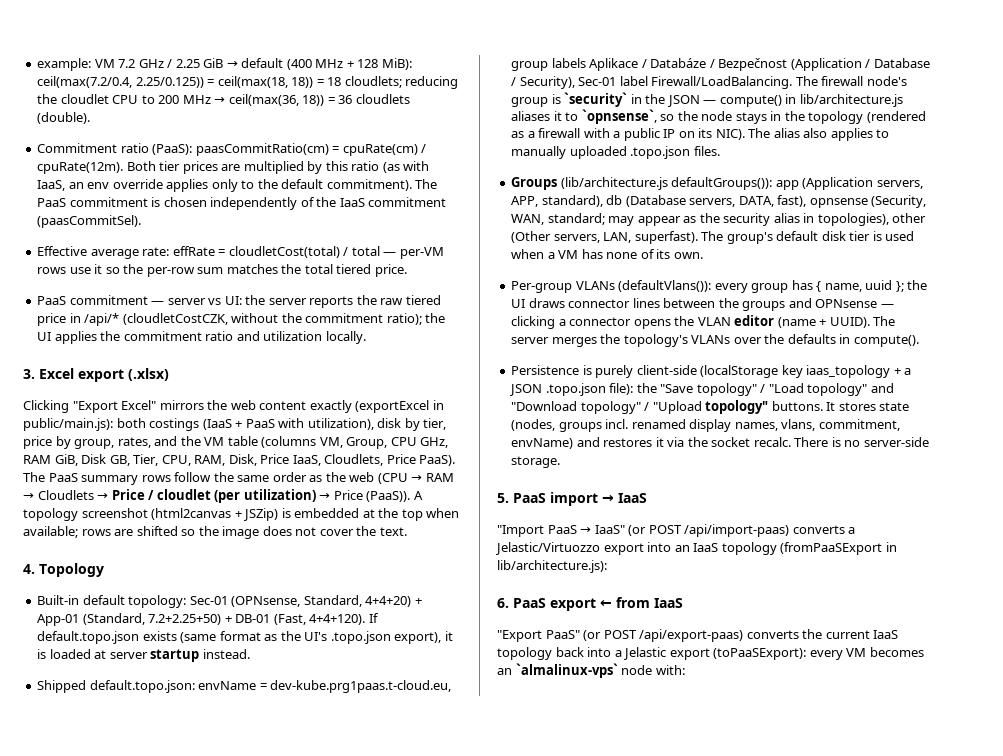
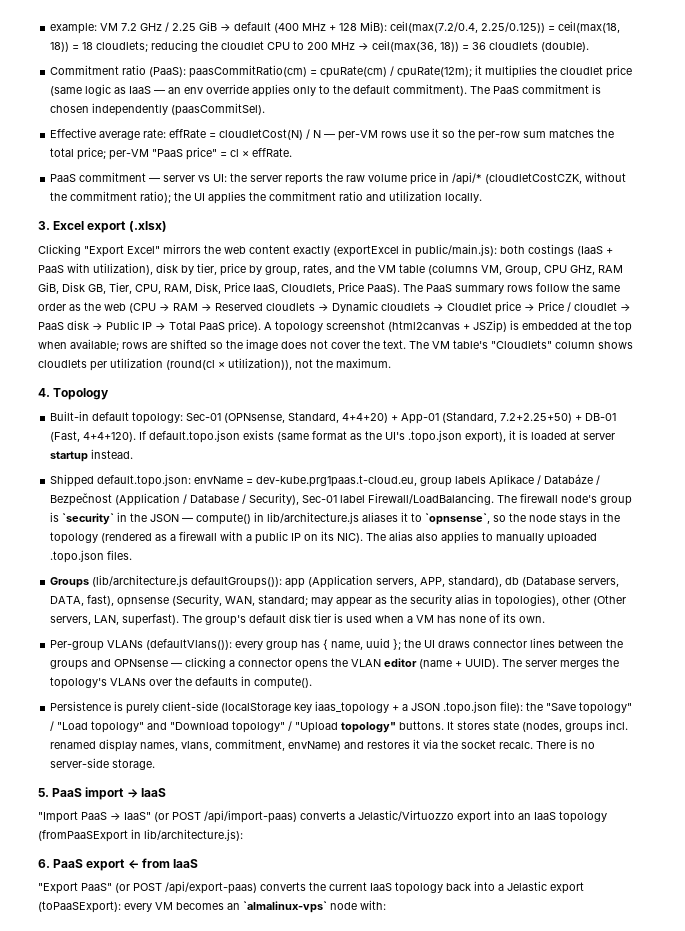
[37,161,430,174] [37,180,66,191] cpuRate(12m). Both tier prices are multiplied by this ratio (as with IaaS, -> [397,65,633,78] [50,84,166,96] cpuRate(12m); it multiplies the cloudlet price (same logic as IaaS —
[300,197,447,207] of the IaaS commitment -> (169, 109) none
[228,246,380,258] cloudletCost(total) / total -> [219,129,322,140] cloudletCost(N) / N
[336,264,407,277] tiered price. -> [77,147,293,160] price; per-VM "PaaS price" = cl × effRate.
[405,295,441,305] tiered -> [368,174,408,182] volume
[37,489,411,503] Cloudlets → Price / cloudlet (per utilization) → Price (PaaS)). -> [215,301,631,314] [38,320,261,333] Reserved cloudlets → Dynamic cloudlets → Cloudlet price → Price / cloudlet → PaaS disk → Public IP → Total PaaS price).
(407, 531) none -> [409,340,633,349] [38,358,391,371] The VM table's "Cloudlets" column shows cloudlets per utilization (round(cl × utilization)), not the maximum.

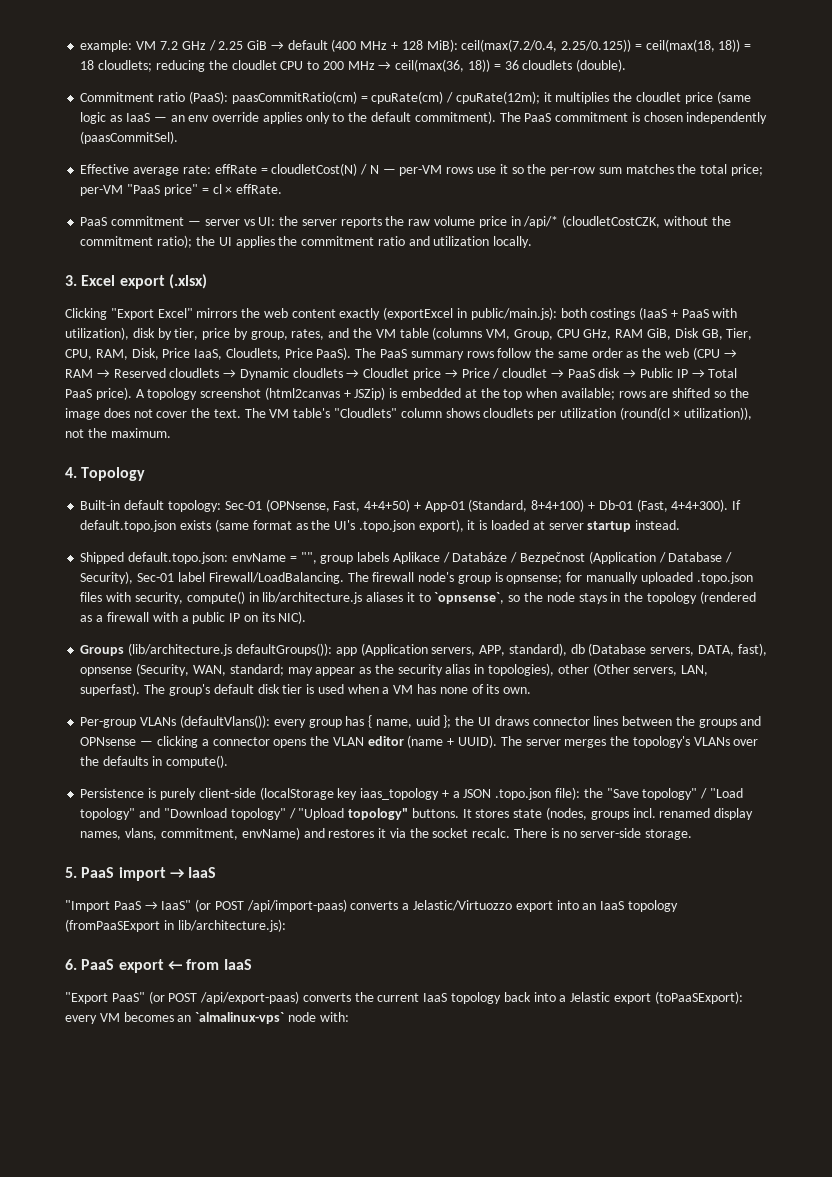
[288,412,389,423] Standard, 4+4+20) -> [333,499,411,512] Fast, 4+4+50)
[500,413,617,423] [50,431,137,442] 7.2+2.25+50) + DB-01 (Fast, 4+4+120). -> [531,499,729,512] 8+4+100) + Db-01 (Fast, 4+4+300).
[256,475,418,487] dev-kube.prg1paas.t-cloud.eu, -> [300,552,317,564] "",
[62,512,194,525] `security` in the JSON — -> [506,572,753,584] [80,592,183,604] opnsense; for manually uploaded .topo.json files with security,
[366,531,598,544] [50,550,133,563] The alias also applies to manually uploaded .topo.json files. -> (307, 617) none

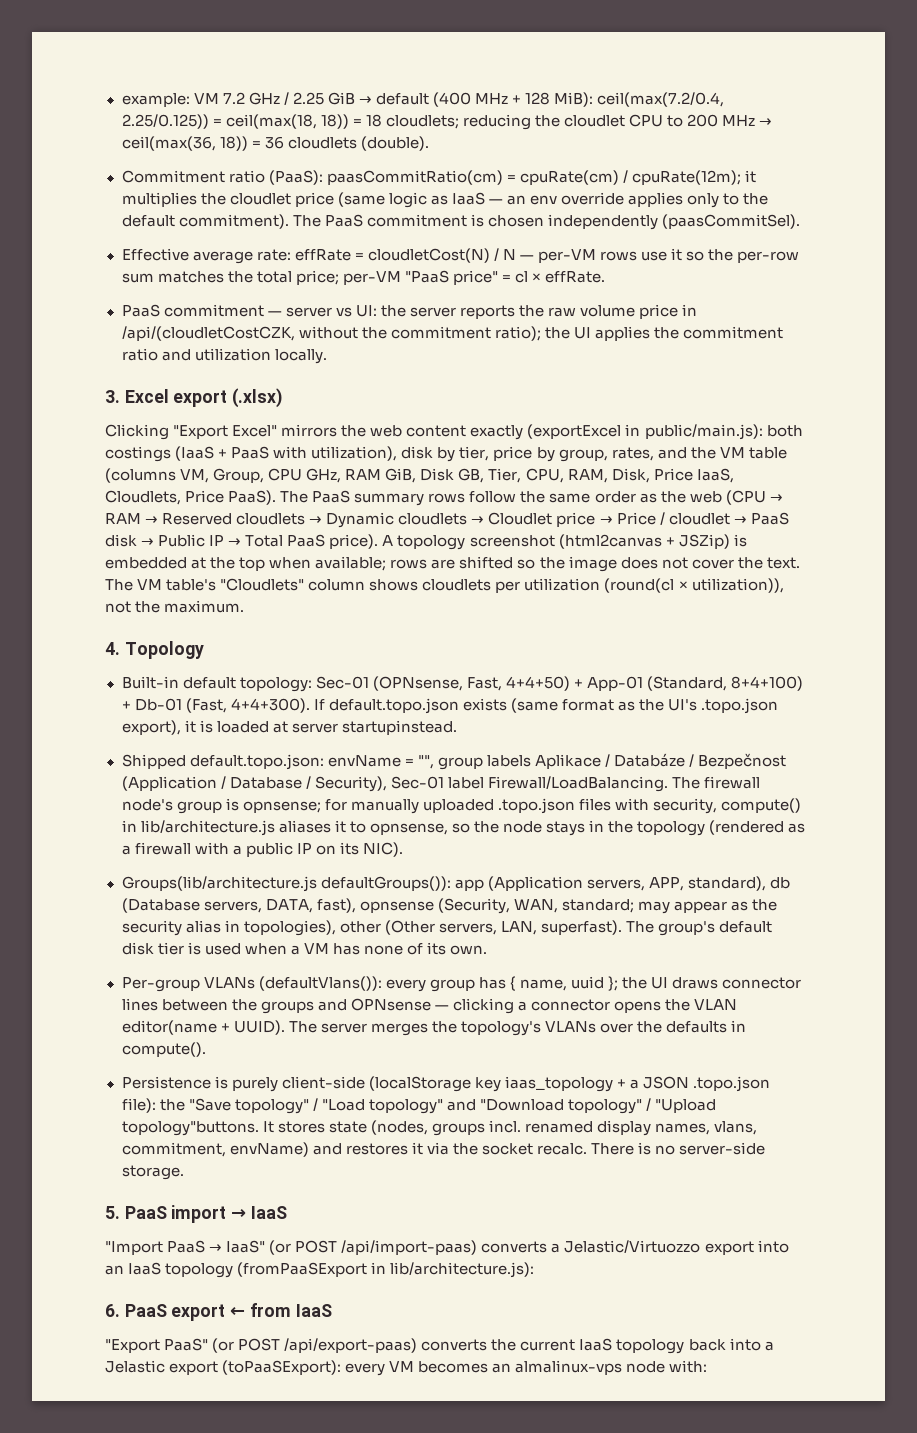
[523,215,661,228] /api/* (cloudletCostCZK, -> [121,326,295,341] /api/(cloudletCostCZK,
[587,520,681,532] startup instead. -> [341,720,457,735] startupinstead.
[434,592,505,604] `opnsense`, -> [369,823,448,835] opnsense,
[80,643,233,656] Groups (lib/architecture.js -> [121,876,317,892] Groups(lib/architecture.js
[367,735,444,748] editor (name -> [121,1020,217,1035] editor(name
[348,808,459,820] topology" buttons. -> [121,1121,259,1136] topology"buttons.
[195,1012,285,1024] `almalinux-vps` -> [515,1360,623,1375] almalinux-vps

